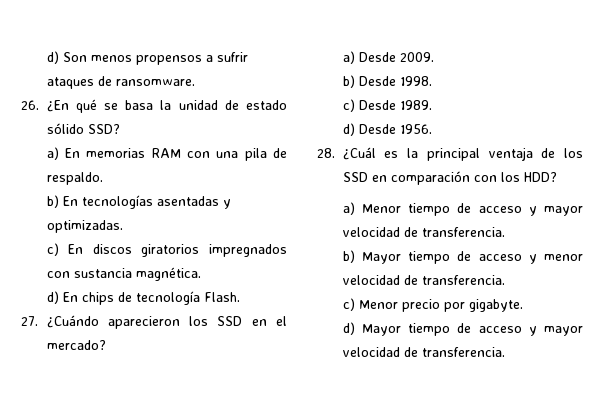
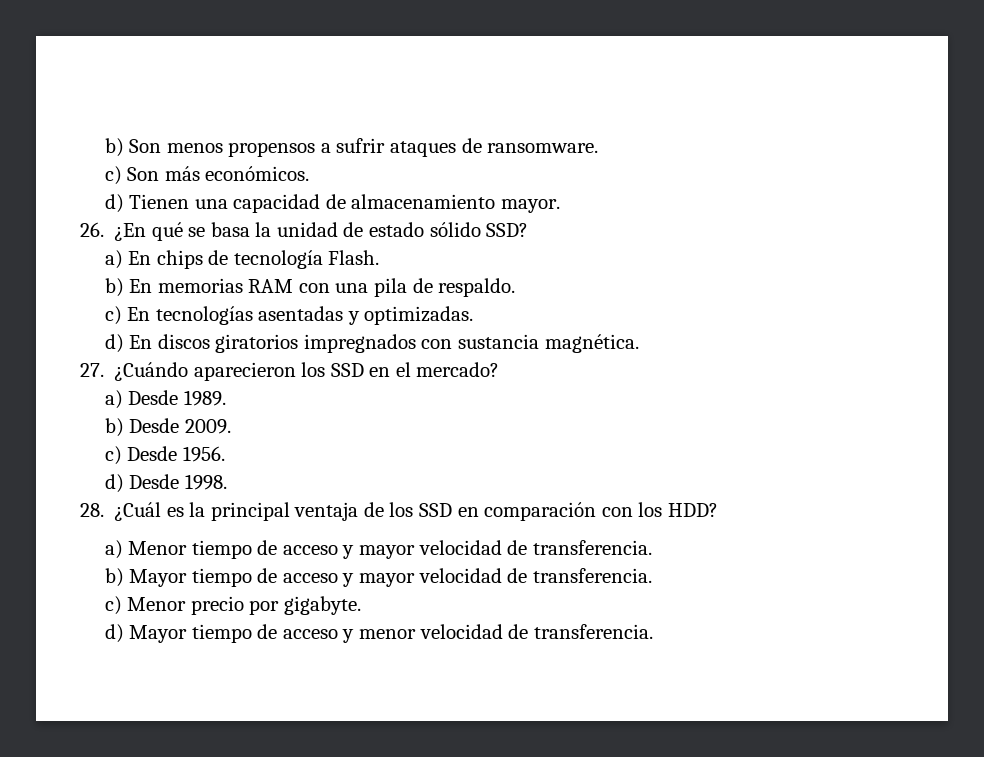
[46,51,59,64] d) -> [104,138,124,157] b)
(195, 82) none -> [104,166,310,185] [104,194,560,213] // c) Son más económicos. // d) Tienen una capacidad de almacenamiento mayor.
(80, 153) none -> [156,250,380,269] [104,278,153,297] chips de tecnología Flash. // b) En
[46,195,59,208] b) -> [104,306,122,325] c)
[46,243,59,256] c) -> [104,334,124,353] d)
[46,291,240,305] // d) En chips de tecnología Flash. -> (639, 343) none
[399,52,434,62] 2009. -> [183,390,226,406] 1989.
[399,76,432,86] 1998. -> [184,419,231,434] 2009.
[399,100,432,110] 1989. -> [182,446,225,462] 1956.
[399,124,432,134] 1956. -> [184,474,227,490] 1998.
[544,254,583,261] menor -> [358,573,415,587] mayor
[544,326,583,336] mayor -> [358,629,416,639] menor

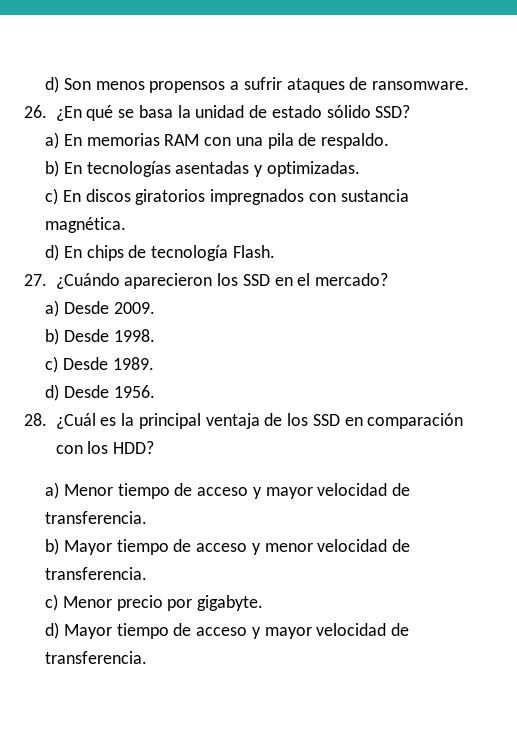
[104,138,124,157] b) -> [45,76,60,93] d)
[104,166,310,185] [104,194,560,213] // c) Son más económicos. // d) Tienen una capacidad de almacenamiento mayor. -> (470, 85) none
[156,250,380,269] [104,278,153,297] chips de tecnología Flash. // b) En -> (83, 140) none
[104,306,122,325] c) -> [45,160,60,177] b)
[104,334,124,353] d) -> [45,188,59,205] c)
(639, 343) none -> [45,244,275,261] // d) En chips de tecnología Flash.
[183,390,226,406] 1989. -> [113,302,155,314] 2009.
[184,419,231,434] 2009. -> [113,329,155,342] 1998.
[182,446,225,462] 1956. -> [112,357,154,370] 1989.
[184,474,227,490] 1998. -> [113,385,155,398] 1956.
[358,573,415,587] mayor -> [264,543,313,552] menor
[358,629,416,639] menor -> [264,627,312,639] mayor

